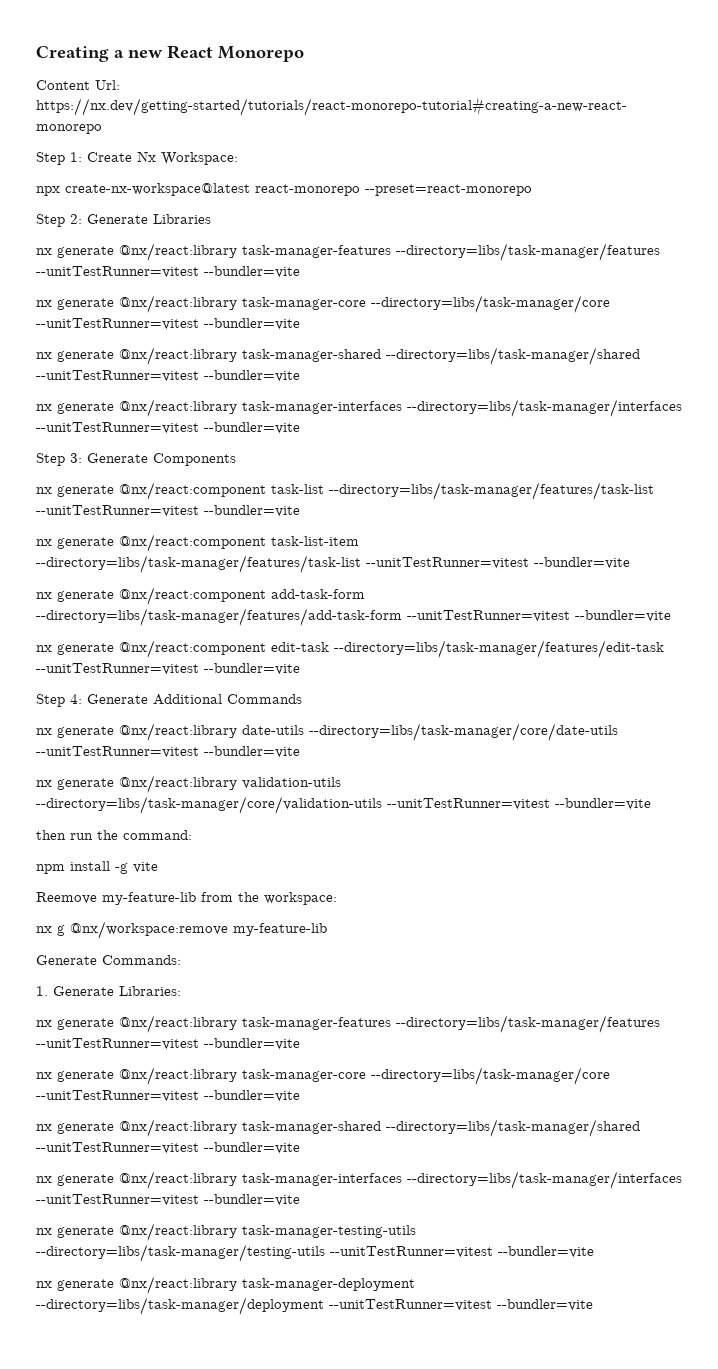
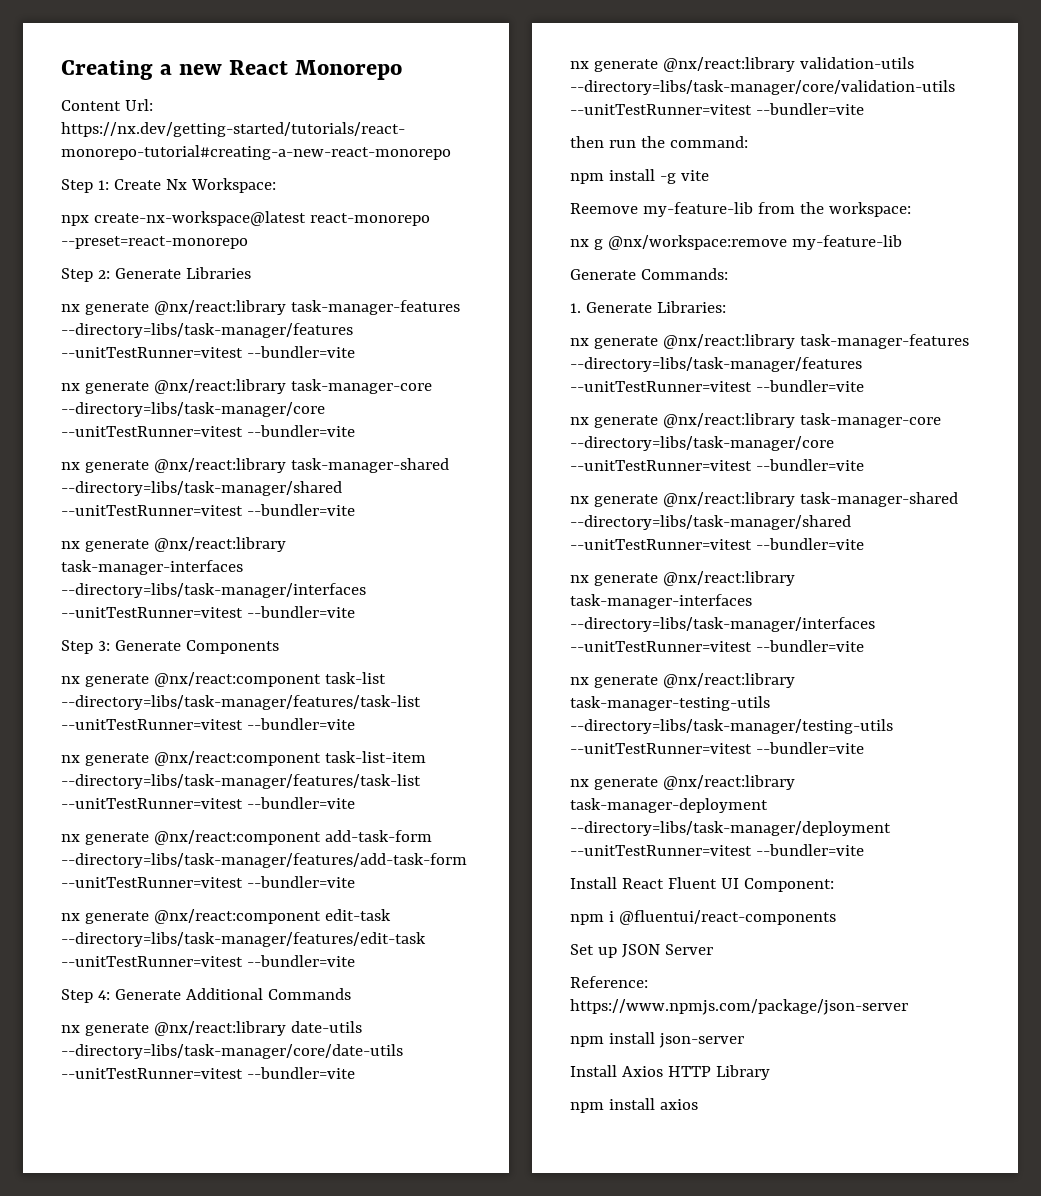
(593, 1305) none -> [570,877,834,892] [570,910,836,925] [570,944,713,958] [570,976,648,988] [570,999,908,1015] [570,1032,744,1048] [570,1065,770,1080] [570,1098,698,1113] // Install React Fluent UI Component: // npm i @fluentui/react-components // Set up JSON Server // Reference: https://www.npmjs.com/package/json-server // npm install json-server // Install Axios HTTP Library // npm install axios

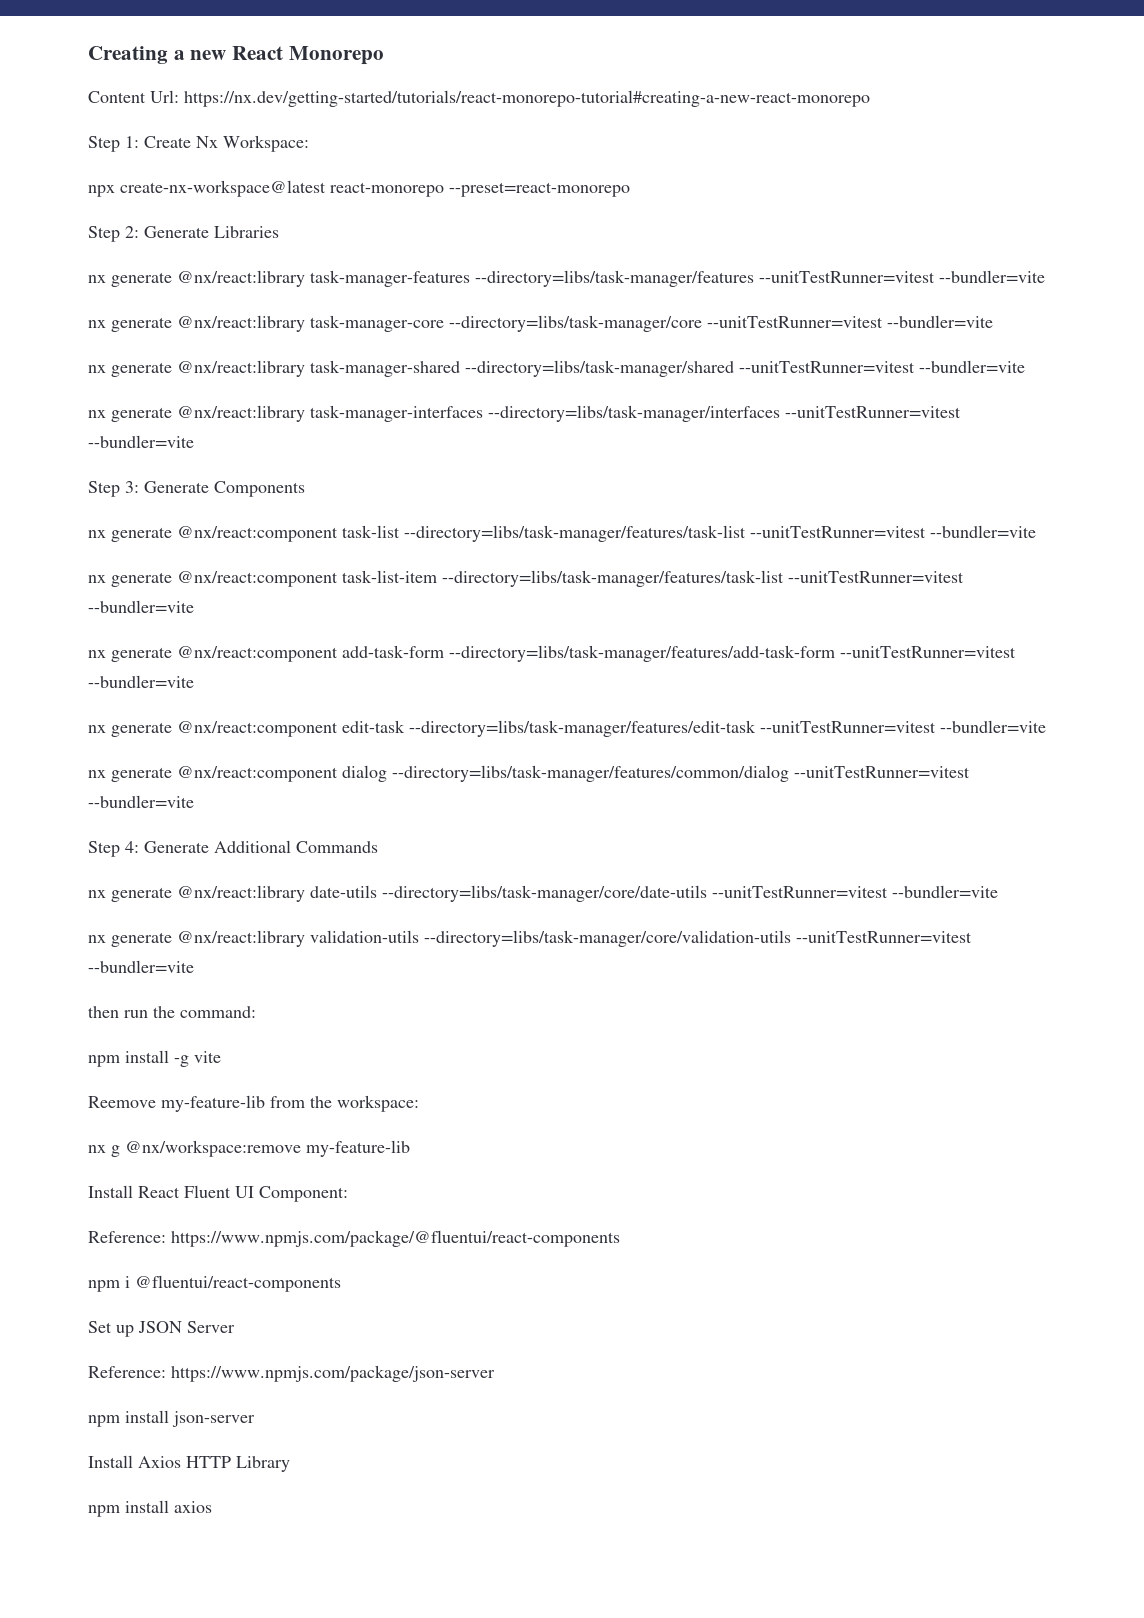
(355, 961) none -> [88,765,970,782] [88,795,194,808] // nx generate @nx/react:component dialog --directory=libs/task-manager/features/common/dialog --unitTestRunner=vitest --bundler=vite
[570,268,728,280] [570,301,726,313] [570,334,969,349] [570,357,862,372] [570,380,864,392] [570,413,941,428] [570,436,834,451] [570,459,864,471] [570,492,958,507] [570,515,851,530] [570,538,864,550] [570,571,795,586] [570,594,752,609] [570,617,875,632] [570,640,864,652] [570,673,795,688] [570,696,770,711] [570,719,893,734] [570,742,864,754] [570,775,795,790] [570,798,768,813] [570,821,891,836] [570,844,864,856] // Generate Commands: // 1. Generate Libraries: // nx generate @nx/react:library task-manager-features --directory=libs/task-manager/features --unitTestRunner=vitest --bundler=vite // nx generate @nx/react:library task-manager-core --directory=libs/task-manager/core --unitTestRunner=vitest --bundler=vite // nx generate @nx/react:library task-manager-shared --directory=libs/task-manager/shared --unitTestRunner=vitest --bundler=vite // nx generate @nx/react:library task-manager-interfaces --directory=libs/task-manager/interfaces --unitTestRunner=vitest --bundler=vite // nx generate @nx/react:library task-manager-testing-utils --directory=libs/task-manager/testing-utils --unitTestRunner=vitest --bundler=vite // nx generate @nx/react:library task-manager-deployment --directory=libs/task-manager/deployment --unitTestRunner=vitest --bundler=vite -> (410, 1148) none
(834, 885) none -> [88,1230,620,1247] // Reference: https://www.npmjs.com/package/@fluentui/react-components

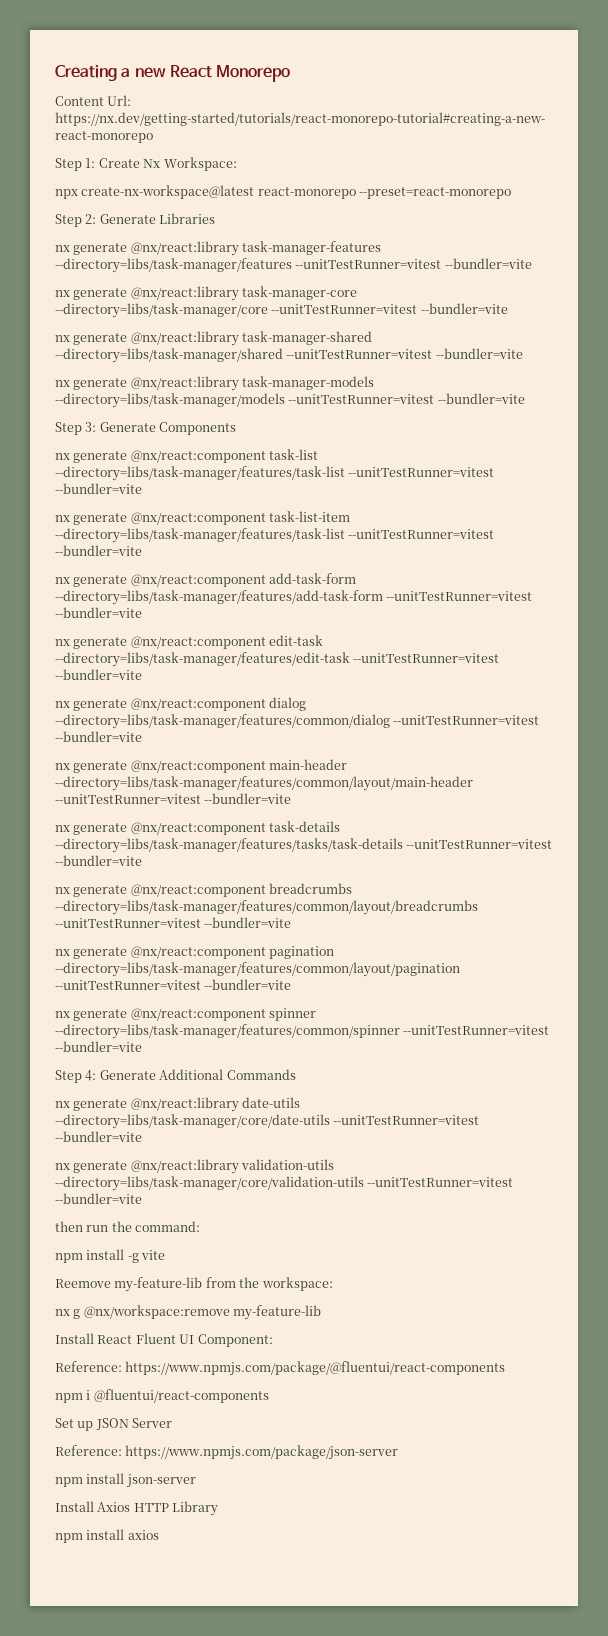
[310,405,780,422] task-manager-interfaces --directory=libs/task-manager/interfaces -> [242,376,375,390] [55,393,285,408] task-manager-models --directory=libs/task-manager/models
(194, 801) none -> [55,759,348,773] [55,776,473,791] [55,793,292,804] [55,821,341,835] [55,838,553,853] [55,855,142,866] [55,883,353,897] [55,900,478,915] [55,917,292,928] [55,946,335,959] [55,962,460,977] [55,979,292,990] [55,1008,317,1021] [55,1024,550,1039] [55,1041,142,1052] // nx generate @nx/react:component main-header --directory=libs/task-manager/features/common/layout/main-header --unitTestRunner=vitest --bundler=vite // nx generate @nx/react:component task-details --directory=libs/task-manager/features/tasks/task-details --unitTestRunner=vitest --bundler=vite // nx generate @nx/react:component breadcrumbs --directory=libs/task-manager/features/common/layout/breadcrumbs --unitTestRunner=vitest --bundler=vite // nx generate @nx/react:component pagination --directory=libs/task-manager/features/common/layout/pagination --unitTestRunner=vitest --bundler=vite // nx generate @nx/react:component spinner --directory=libs/task-manager/features/common/spinner --unitTestRunner=vitest --bundler=vite

